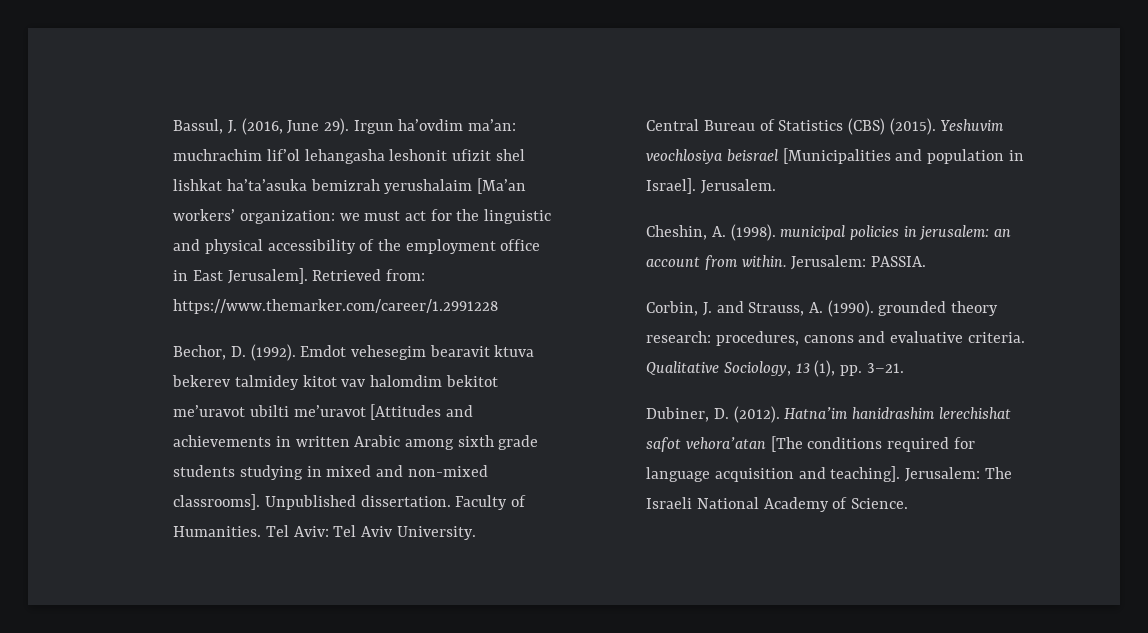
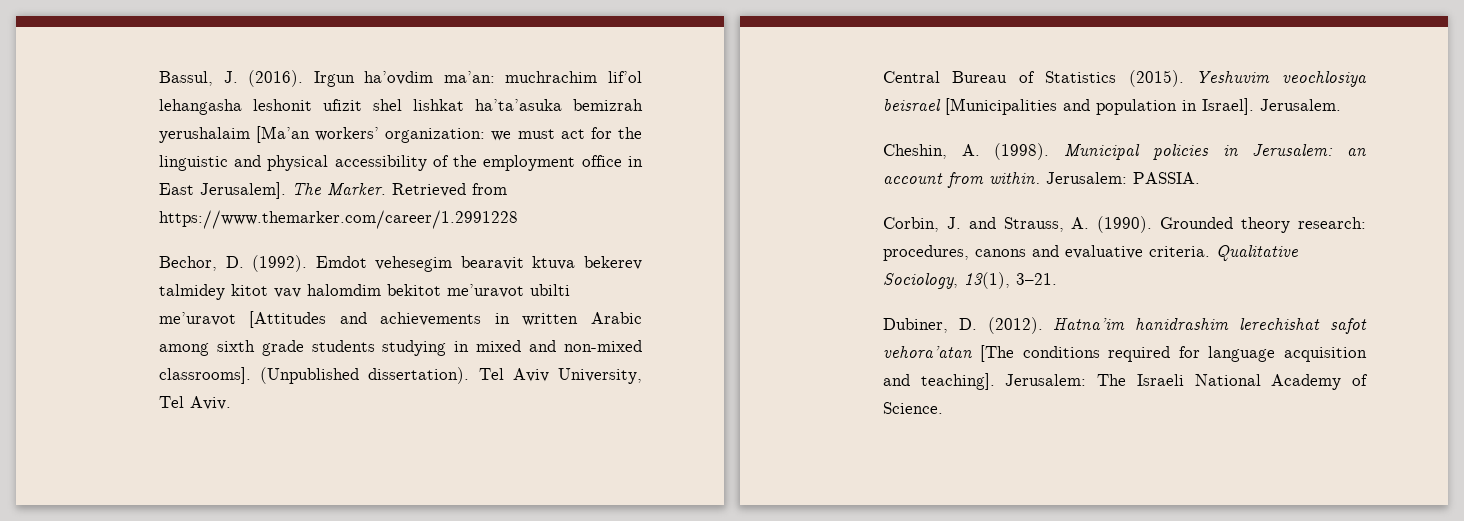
[241,118,349,135] (2016, June 29). -> [248,70,304,87] (2016).
[312,269,425,281] Retrieved from: -> [291,183,507,197] The Marker. Retrieved from
[264,495,526,510] [173,525,476,540] Unpublished dissertation. Faculty of Humanities. Tel Aviv: Tel Aviv University. -> [260,367,642,384] [158,396,231,410] (Unpublished dissertation). Tel Aviv University, Tel Aviv.
[847,118,885,135] (CBS) -> (1117, 77) none
[780,225,846,240] municipal -> [1064,144,1141,160] Municipal
[919,225,990,240] jerusalem: -> [1252,144,1334,156] Jerusalem:
[878,301,947,316] grounded -> [1160,217,1234,229] Grounded
[795,360,862,377] 13 (1), pp. -> [963,272,1010,289] 13(1),

